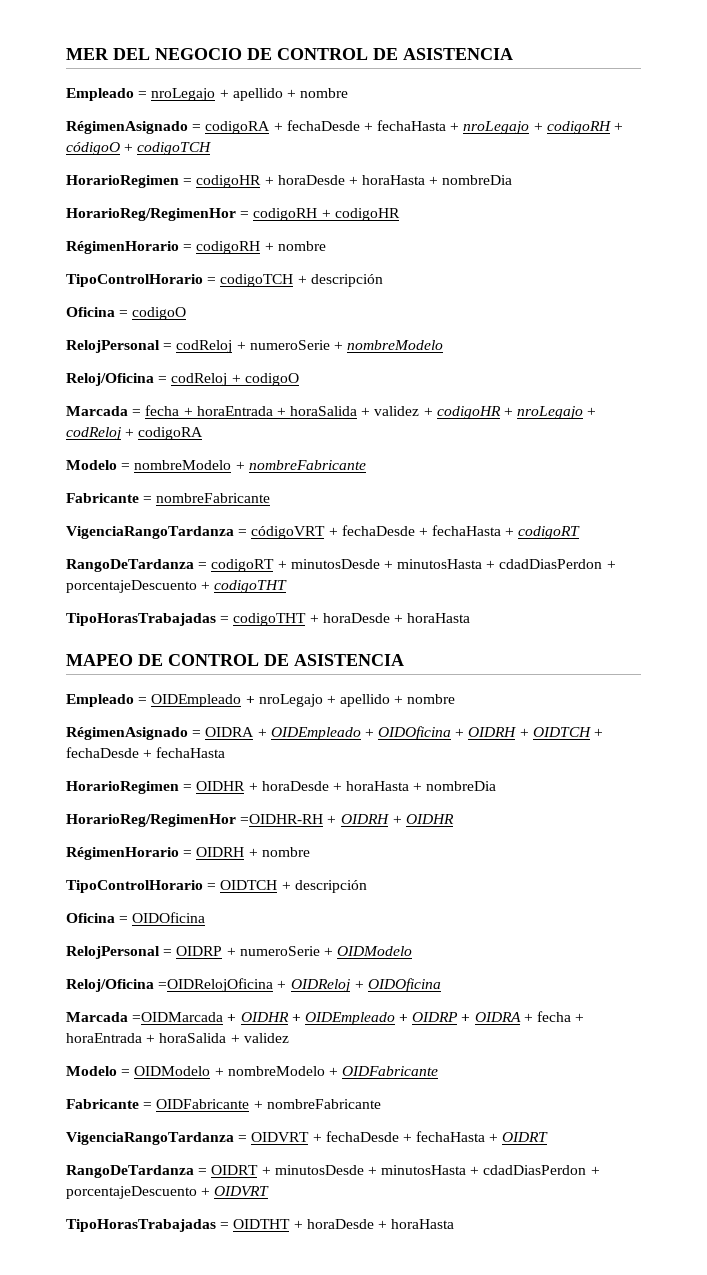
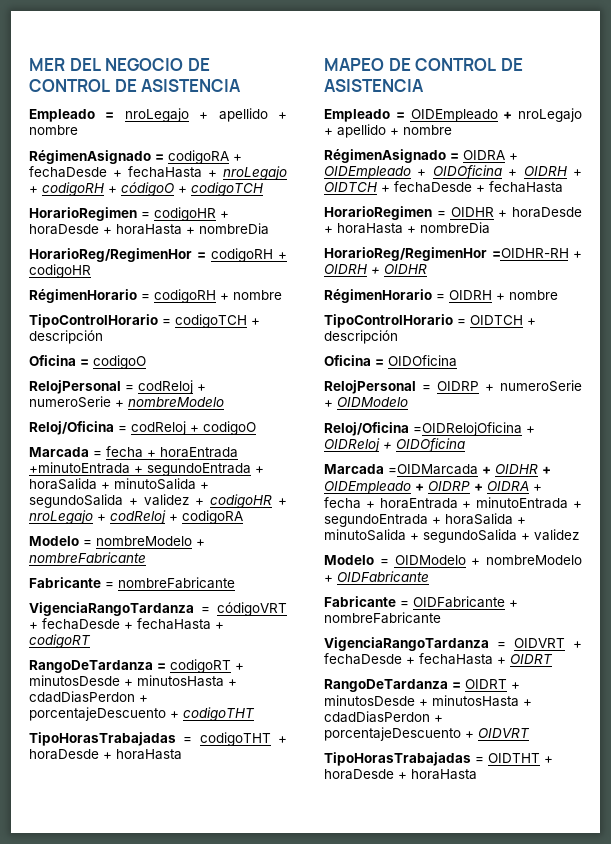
[276,406,358,416] + horaSalida -> [29,462,264,476] [29,478,209,490] [29,494,123,508] +minutoEntrada + segundoEntrada + horaSalida + minutoSalida + segundoSalida
[159,1033,227,1043] horaSalida -> [476,497,582,509] [324,513,526,527] [324,529,517,543] minutoEntrada + segundoEntrada + horaSalida + minutoSalida + segundoSalida

